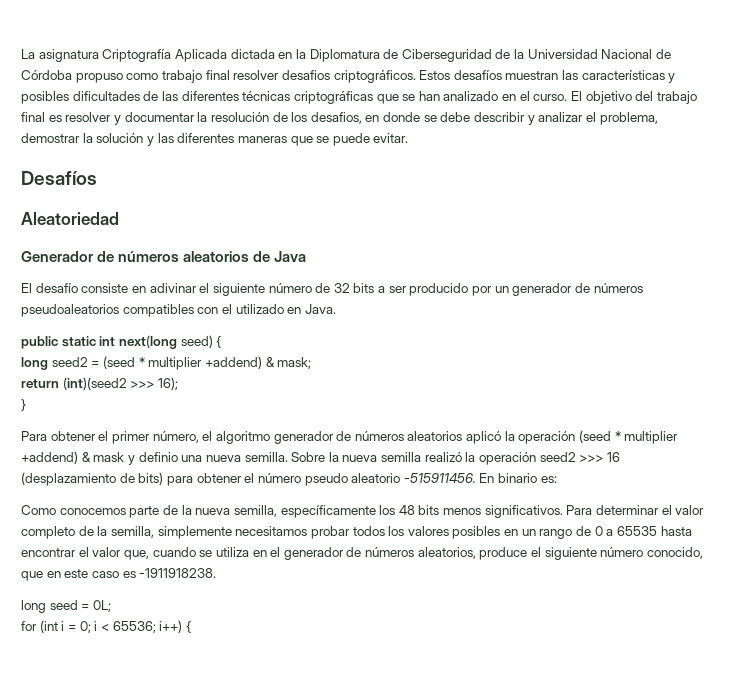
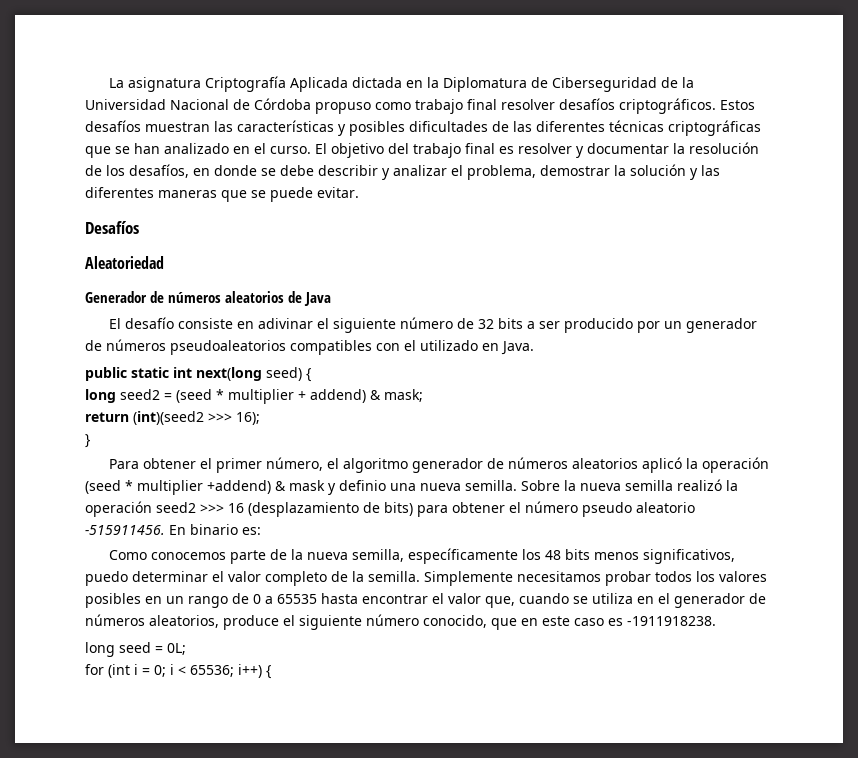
[281,70,330,80] desafios -> [559,98,615,110] desafíos
[310,112,362,124] desafios, -> [129,164,189,178] desafíos,
[204,356,262,369] +addend) -> [298,389,366,403] + addend)
[484,505,593,518] significativos. Para -> [642,549,735,564] [85,571,128,586] significativos, puedo
[110,526,232,539] semilla, simplemente -> [368,571,513,586] semilla. Simplemente

